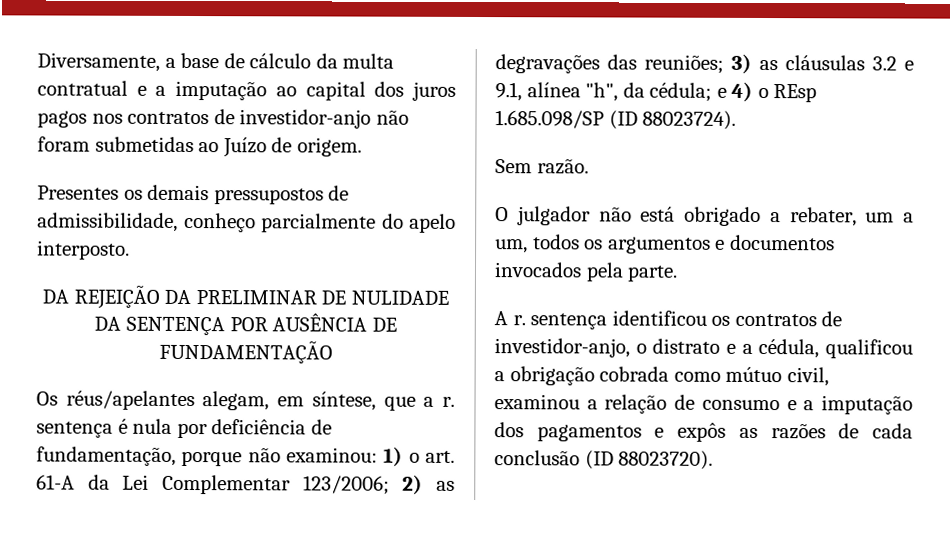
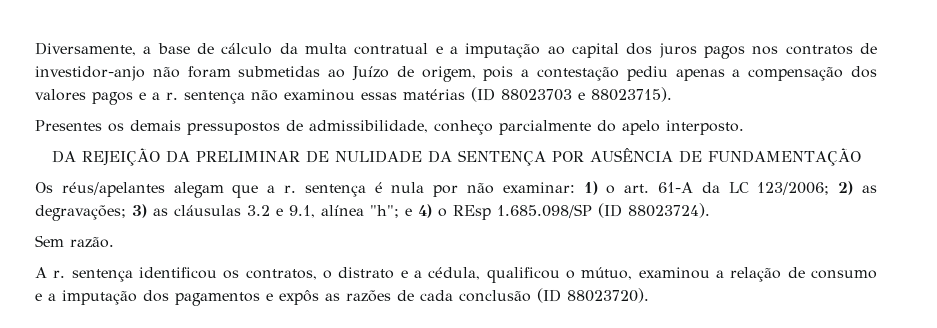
[296,137,362,157] origem. -> [421,66,877,82] [35,87,672,105] origem, pois a contestação pediu apenas a compensação dos valores pagos e a r. sentença não examinou essas matérias (ID 88023703 e 88023715).
[202,391,376,411] alegam, em síntese, -> [173,182,224,198] alegam
[211,419,332,435] [36,446,378,467] deficiência de fundamentação, porque não examinou: -> [466,182,575,194] não examinar:
[122,474,291,495] Lei Complementar -> [728,182,749,193] LC
[495,54,724,74] degravações das reuniões; -> [35,205,126,221] degravações;
[585,82,713,102] "h", da cédula; -> [370,205,399,218] "h";
[495,206,914,227] [495,234,835,254] [494,262,679,282] // O julgador não está obrigado a rebater, um a um, todos os argumentos e documentos invocados pela parte. -> (114, 242) none
[734,311,843,327] [494,338,630,358] contratos de investidor-anjo, -> [245,269,317,280] contratos,
[494,366,829,387] a obrigação cobrada como mútuo civil, -> [565,267,633,280] o mútuo,

